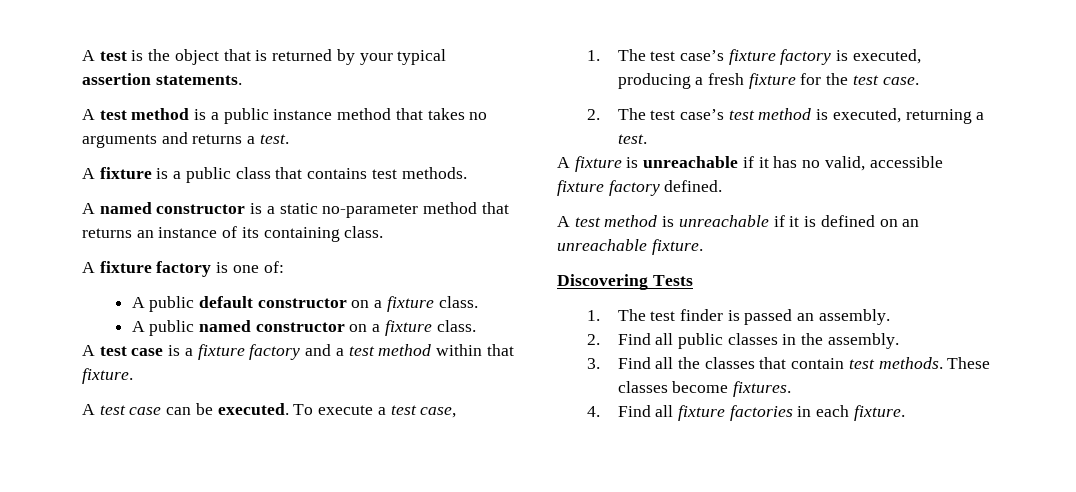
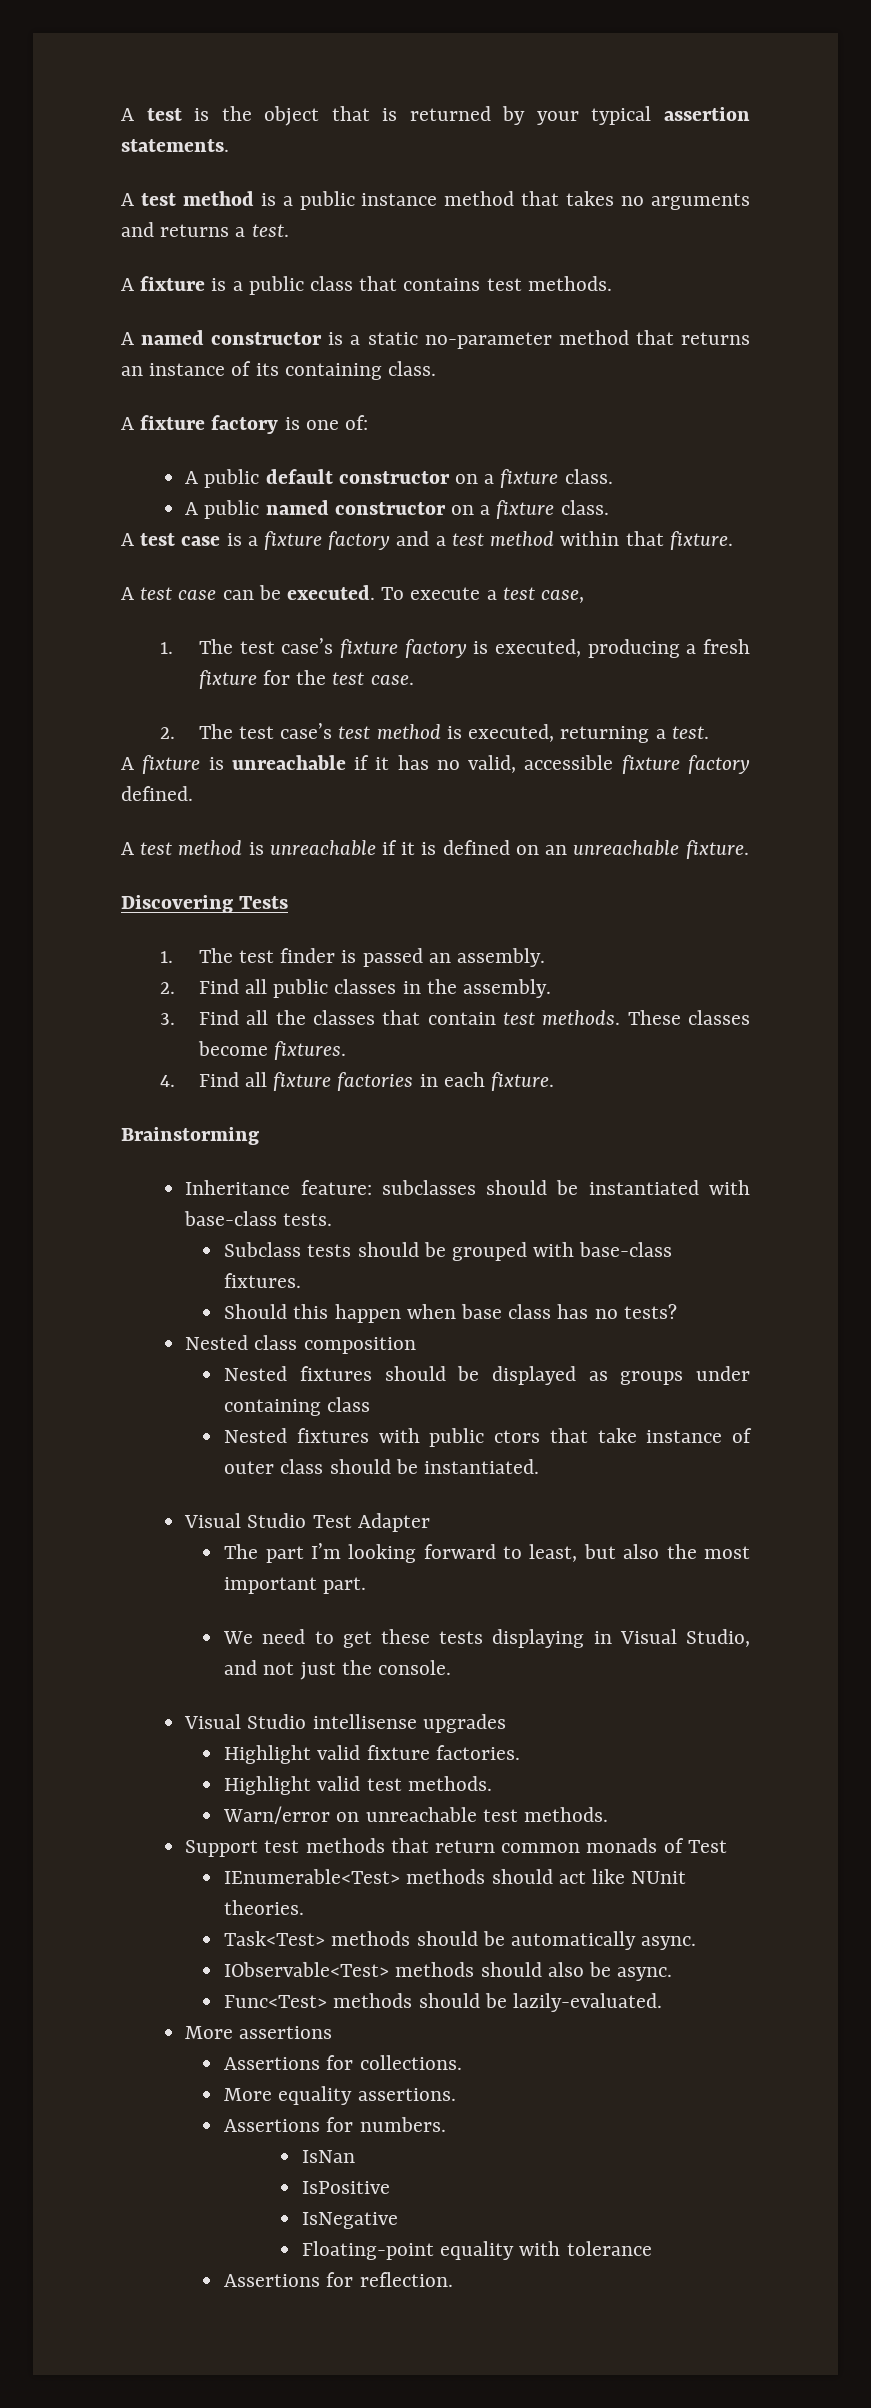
(905, 413) none -> [121,1127,259,1145] [185,1180,750,1195] [184,1211,333,1226] [224,1242,673,1261] [224,1273,302,1288] [224,1304,677,1323] [185,1335,416,1354] [224,1366,750,1385] [224,1397,371,1416] [224,1428,752,1447] [224,1459,539,1474] [184,1513,430,1532] [224,1543,751,1563] [224,1577,367,1594] [223,1629,750,1648] [224,1660,451,1680] [184,1714,506,1733] [224,1745,520,1764] [224,1776,492,1795] [223,1806,608,1824] [185,1838,727,1857] [224,1869,687,1884] [224,1900,305,1915] [224,1931,697,1950] [224,1962,673,1981] [224,1993,662,2012] [185,2026,333,2039] [224,2055,462,2070] [224,2086,456,2105] [224,2117,446,2132] [302,2150,356,2163] [302,2181,391,2194] [302,2212,399,2229] [302,2241,652,2260] [224,2272,453,2287] // Brainstorming // Inheritance feature: subclasses should be instantiated with base-class tests. // Subclass tests should be grouped with base-class fixtures. // Should this happen when base class has no tests? // Nested class composition // Nested fixtures should be displayed as groups under containing class // Nested fixtures with public ctors that take instance of outer class should be instantiated. // Visual Studio Test Adapter // The part I’m looking forward to least, but also the most important part. // We need to get these tests displaying in Visual Studio, and not just the console. // Visual Studio intellisense upgrades // Highlight valid fixture factories. // Highlight valid test methods. // Warn/error on unreachable test methods. // Support test methods that return common monads of Test // IEnumerable<Test> methods should act like NUnit theories. // Task<Test> methods should be automatically async. // IObservable<Test> methods should also be async. // Func<Test> methods should be lazily-evaluated. // More assertions // Assertions for collections. // More equality assertions. // Assertions for numbers. // IsNan // IsPositive // IsNegative // Floating-point equality with tolerance // Assertions for reflection.

